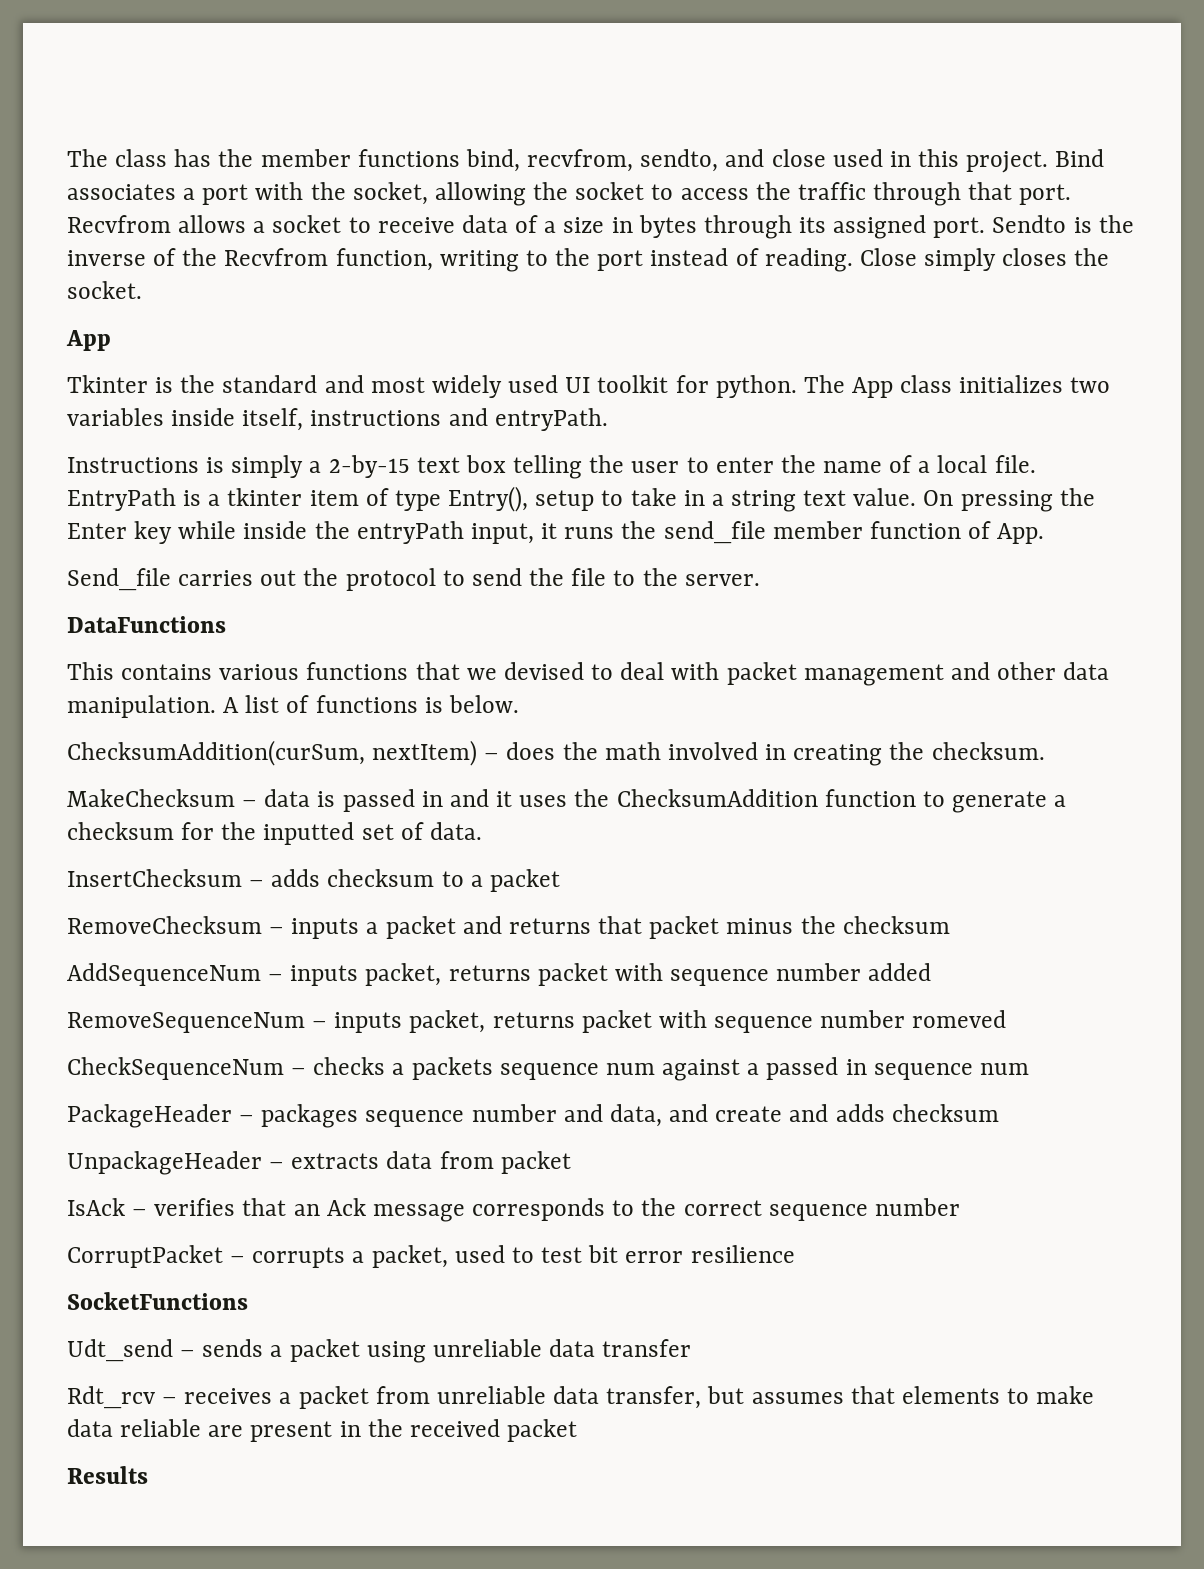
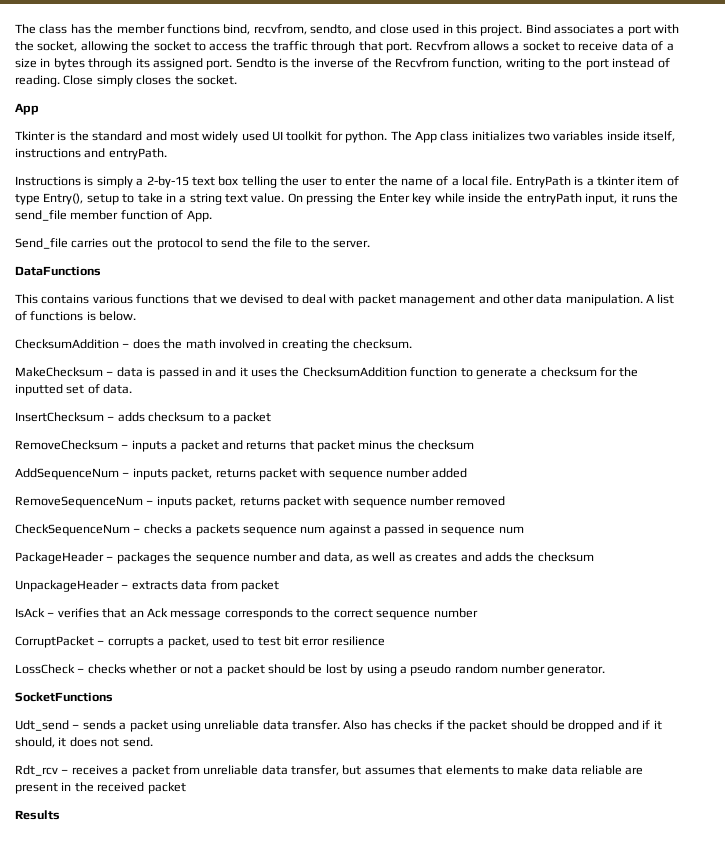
[67,740,478,766] ChecksumAddition(curSum, nextItem) -> [15,339,119,349] ChecksumAddition
[912,1010,1007,1028] romeved -> [456,496,506,506] removed
(359, 1116) none -> [173,552,193,562] the
[669,1104,783,1122] and create -> [356,552,458,562] as well as creates
(885, 1113) none -> [515,552,535,562] the
(795, 1254) none -> [15,664,606,676] // LossCheck – checks whether or not a packet should be lost by using a pseudo random number generator.
[602,1339,692,1357] transfer -> [292,720,662,732] [15,737,153,748] transfer. Also has checks if the packet should be dropped and if it should, it does not send.

